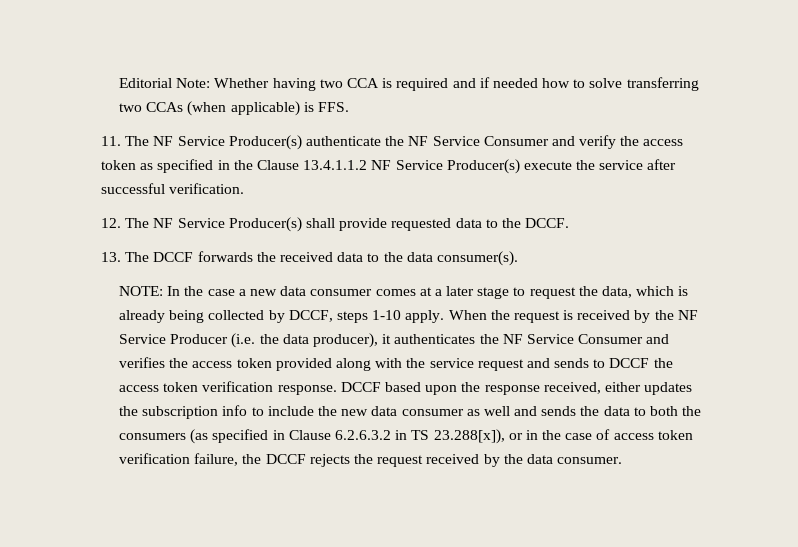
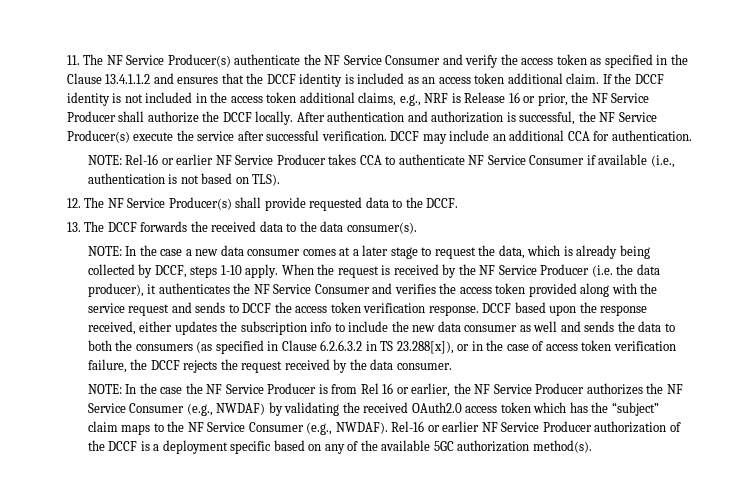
[119,77,699,91] [119,101,349,116] Editorial Note: Whether having two CCA is required and if needed how to solve transferring two CCAs (when applicable) is FFS. // -> (66, 60) none
(368, 165) none -> [153,73,664,87] [66,92,650,106] [66,111,596,125] and ensures that the DCCF identity is included as an access token additional claim. If the DCCF identity is not included in the access token additional claims, e.g., NRF is Release 16 or prior, the NF Service Producer shall authorize the DCCF locally. After authentication and authorization is successful, the
(245, 188) none -> [390,130,692,144] [87,154,675,168] [87,173,281,186] DCCF may include an additional CCA for authentication. // NOTE: Rel-16 or earlier NF Service Producer takes CCA to authenticate NF Service Consumer if available (i.e., authentication is not based on TLS).
(623, 460) none -> [87,383,683,397] [87,402,659,416] [87,421,681,435] [87,440,592,454] // NOTE: In the case the NF Service Producer is from Rel 16 or earlier, the NF Service Producer authorizes the NF Service Consumer (e.g., NWDAF) by validating the received OAuth2.0 access token which has the “subject” claim maps to the NF Service Consumer (e.g., NWDAF). Rel-16 or earlier NF Service Producer authorization of the DCCF is a deployment specific based on any of the available 5GC authorization method(s).

